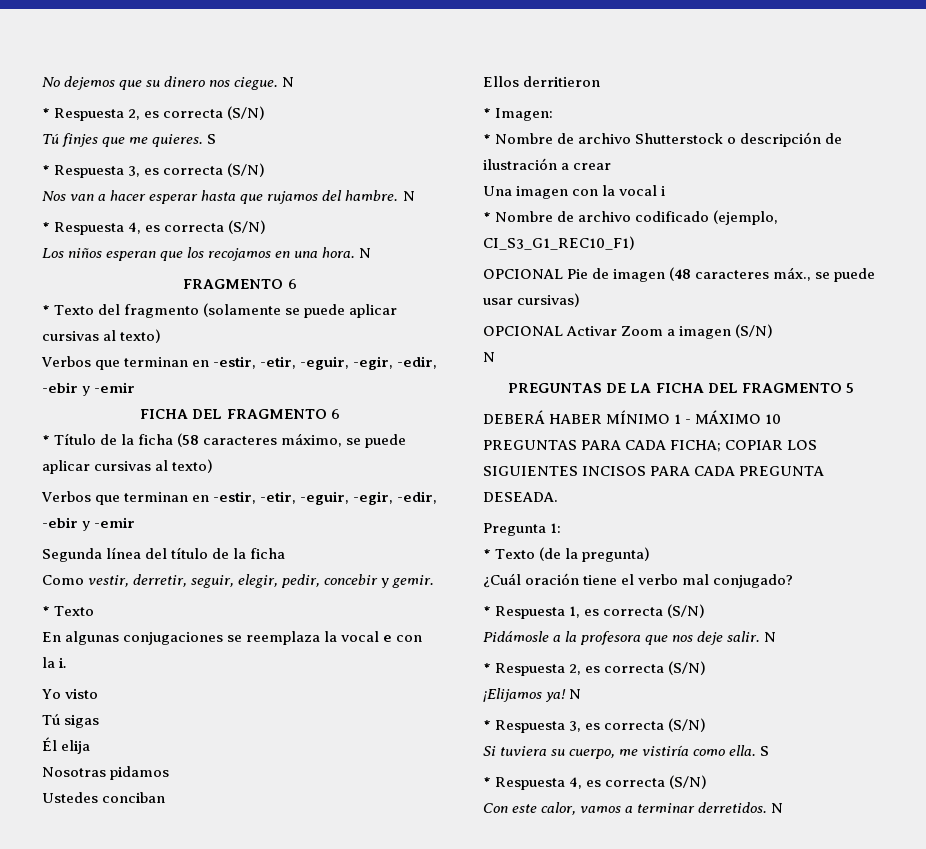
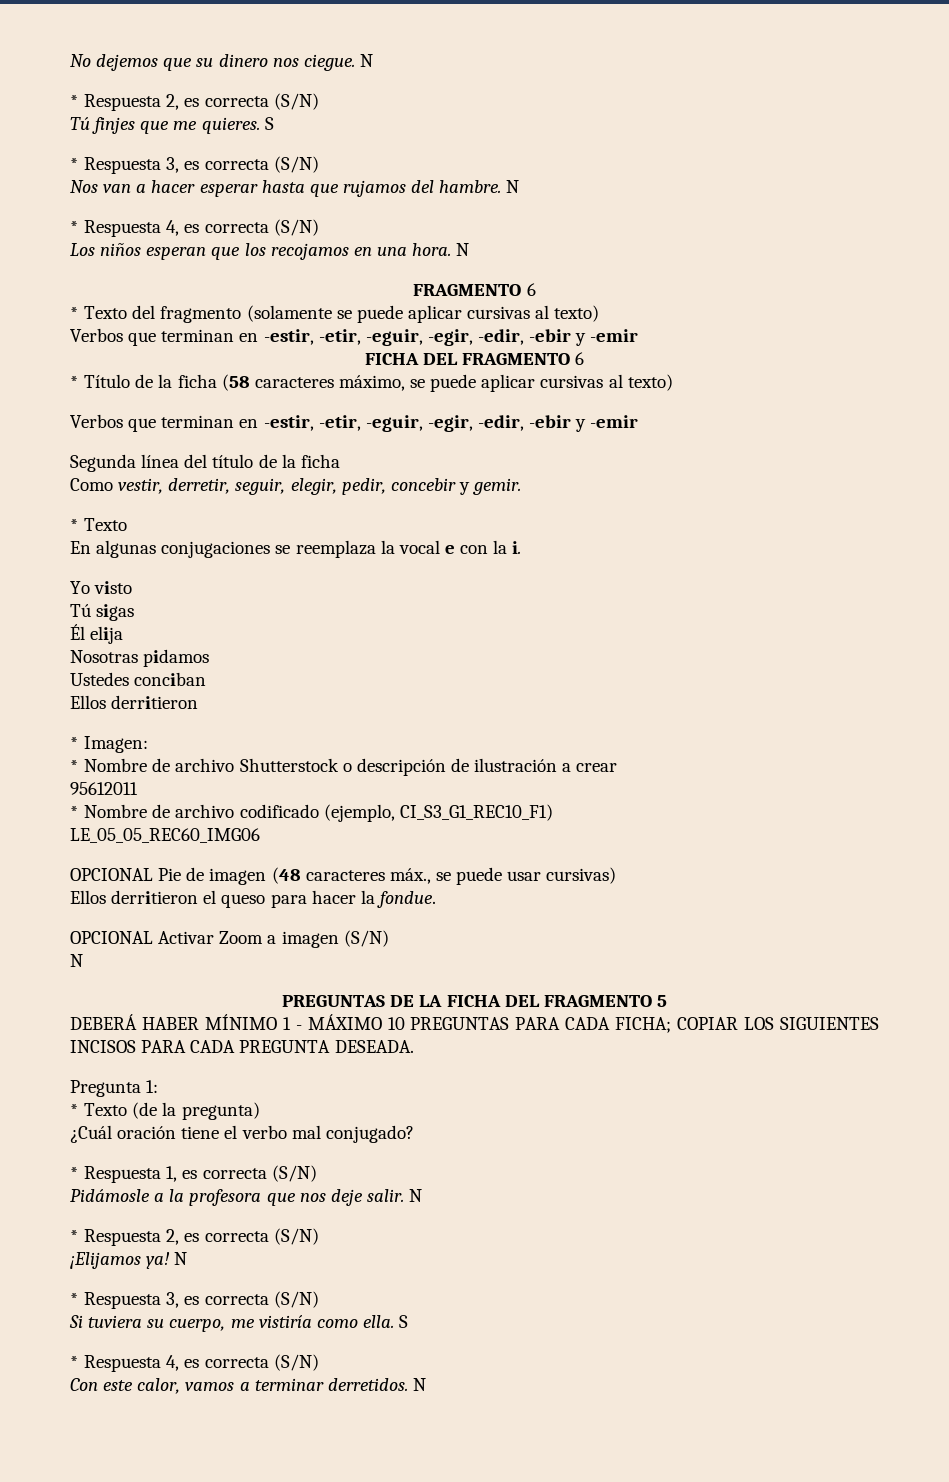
[483,185,666,199] Una imagen con la vocal i -> [70,782,138,795] 95612011
(635, 243) none -> [70,828,260,843] // LE_05_05_REC60_IMG06
(581, 300) none -> [70,890,436,908] // Ellos derritieron el queso para hacer la fondue.

